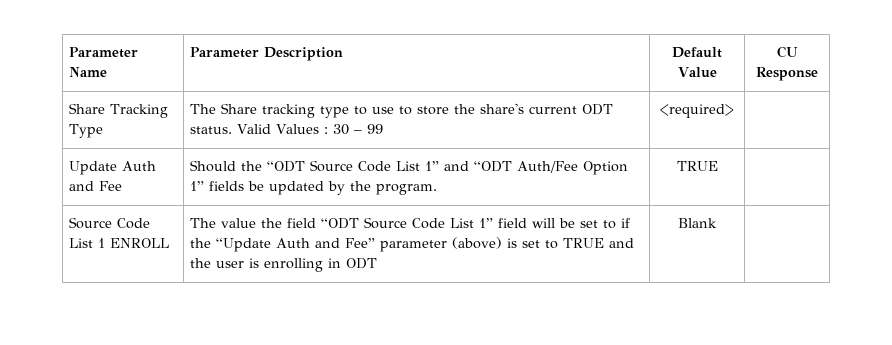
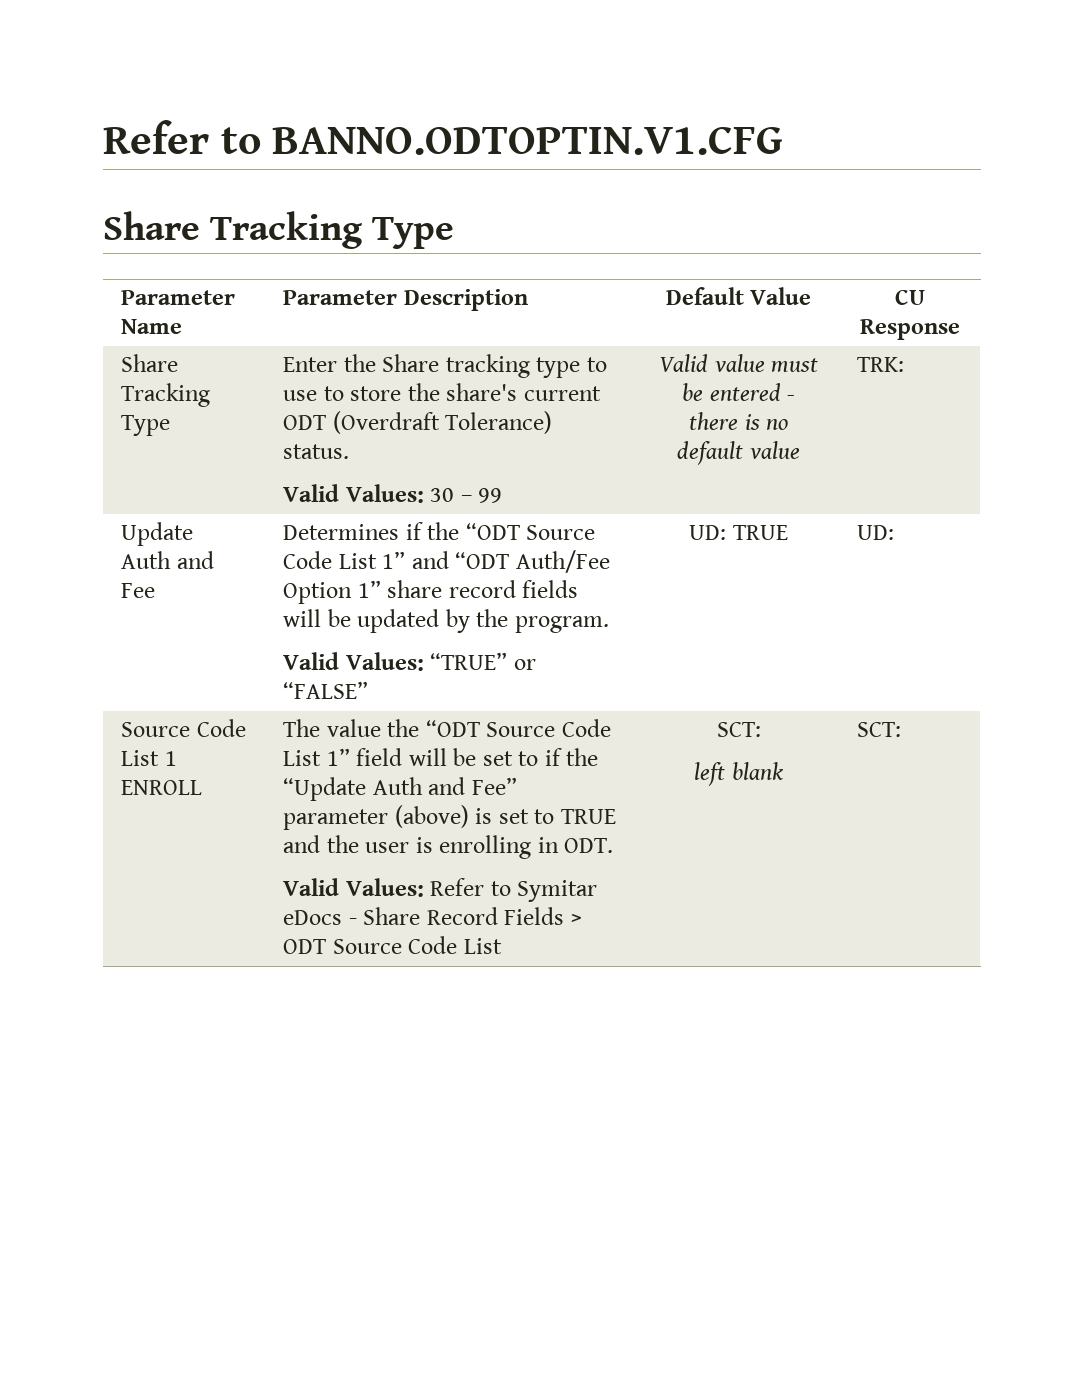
(68, 52) none -> [103,120,784,155] [103,211,455,249] Refer to BANNO.ODTOPTIN.V1.CFG // Share Tracking Type //
[189,104,216,114] The -> [283,354,376,372] Enter the
(613, 109) none -> [332,411,553,434] (Overdraft Tolerance)
[236,124,328,134] Valid Values : -> [283,484,424,503] // Valid Values:
[660,104,734,118] <required> | -> [659,354,818,372] [682,383,795,401] [689,412,788,430] [677,441,800,465] [857,357,905,372] Valid value must be entered - there is no default value | TRK:
[189,160,236,172] Should -> [283,522,423,540] Determines if
[208,181,244,191] fields -> [387,580,579,598] [283,609,322,627] share record fields will
(437, 189) | -> [283,652,536,671] [283,681,369,699] [689,525,727,540] // Valid Values: “TRUE” or “FALSE” | UD:
(718, 166) none -> [857,525,895,540] UD:
[286,218,316,228] field -> (420, 728) none
[345,258,377,269] [678,218,717,228] ODT | Blank | -> [564,838,614,853] [283,878,598,902] [283,907,582,925] [283,936,502,954] [716,722,761,737] [694,762,783,786] [857,722,902,737] ODT. // Valid Values: Refer to Symitar eDocs - Share Record Fields > ODT Source Code List | SCT: // left blank | SCT:

